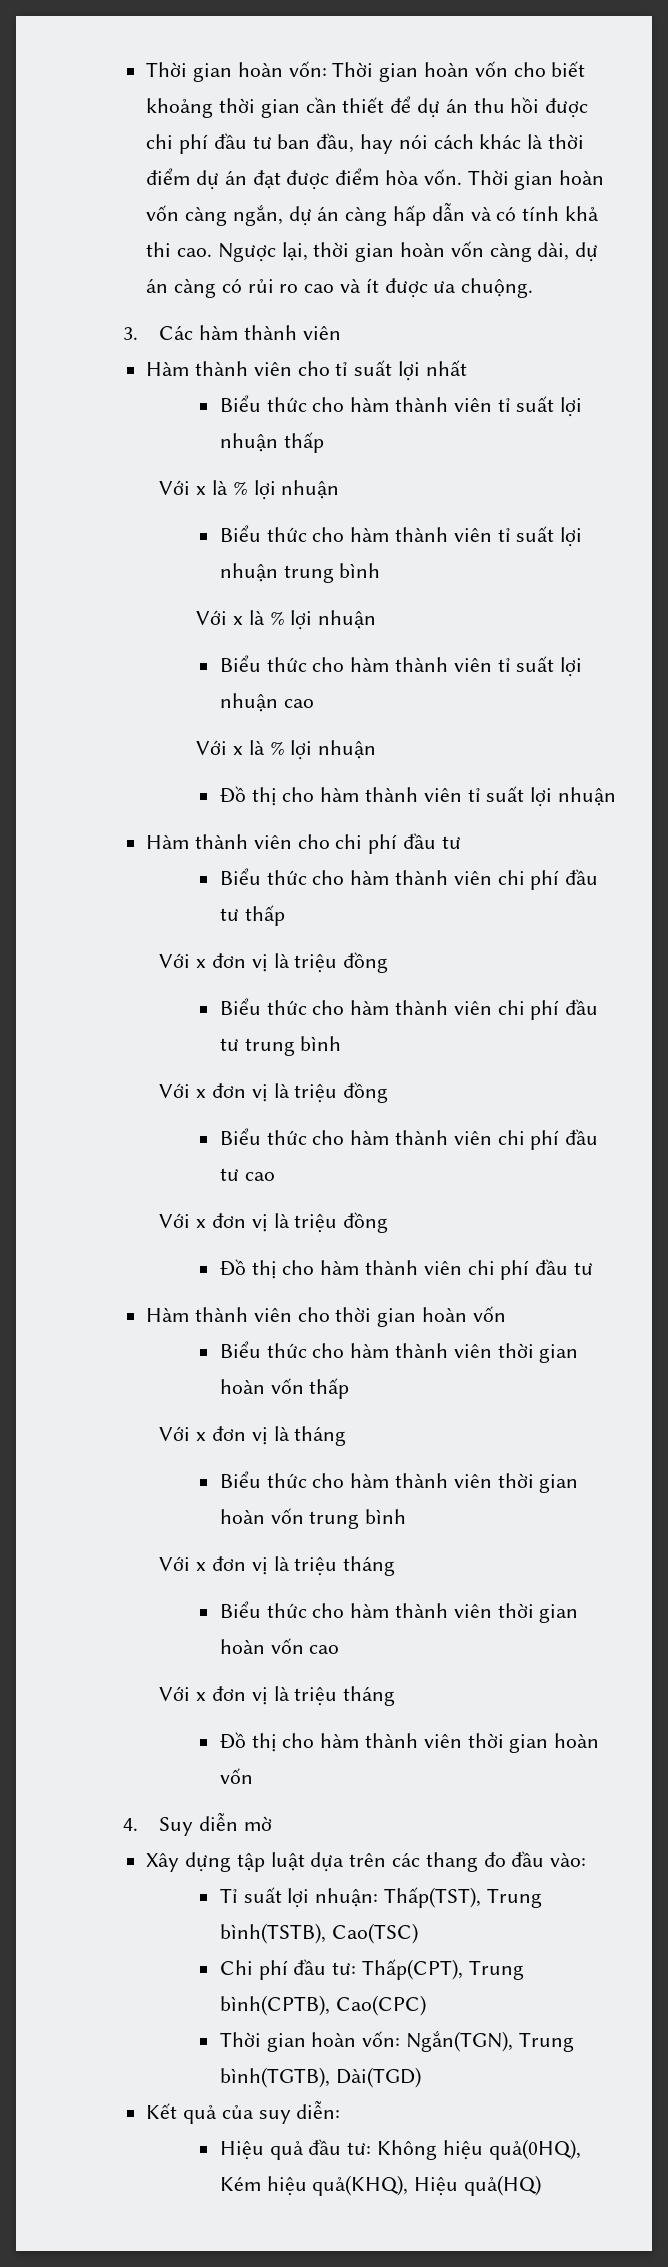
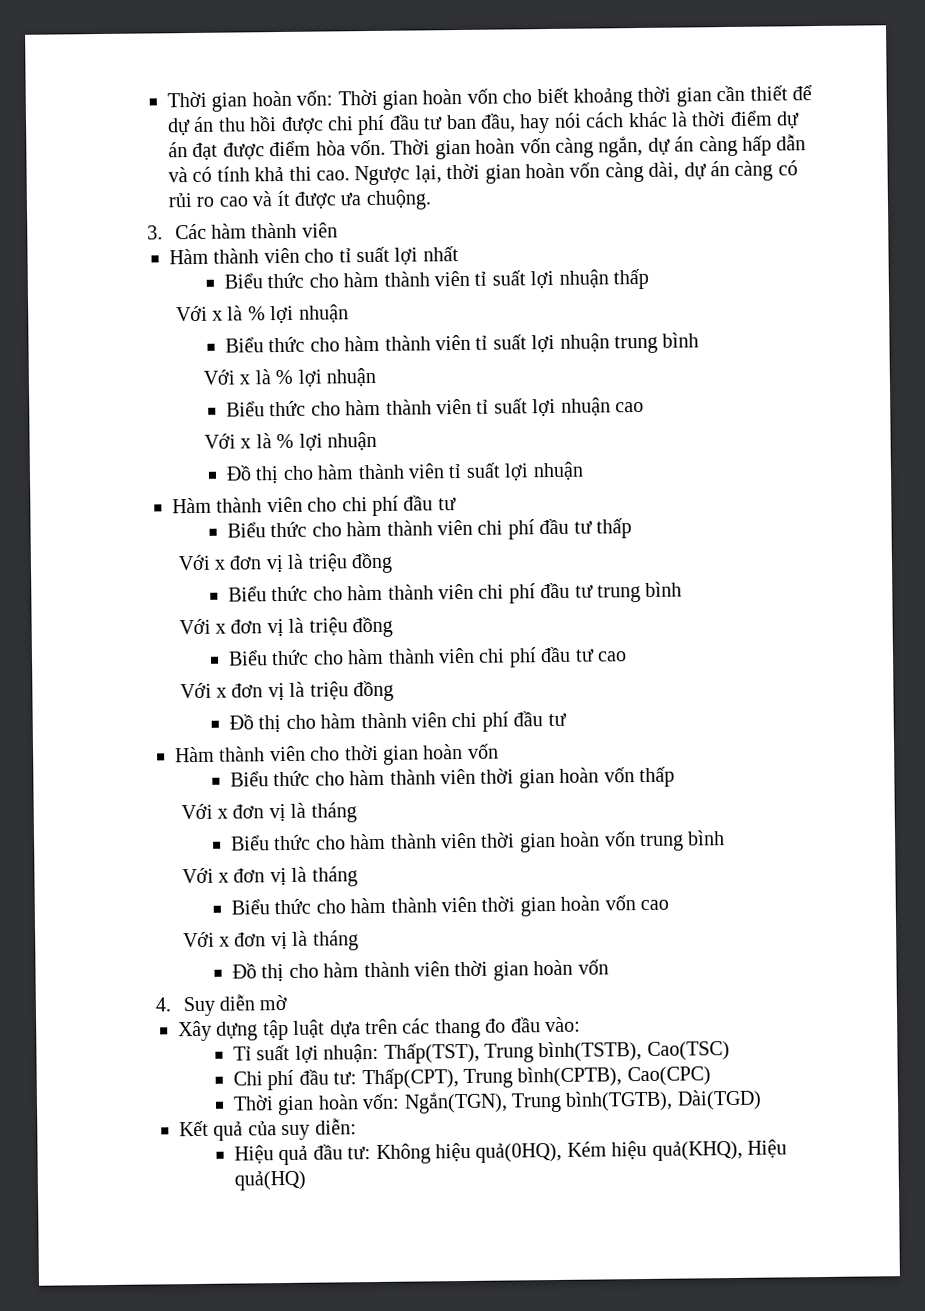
[294,1557,338,1576] triệu -> (308, 874) none
[294,1687,338,1706] triệu -> (309, 938) none

